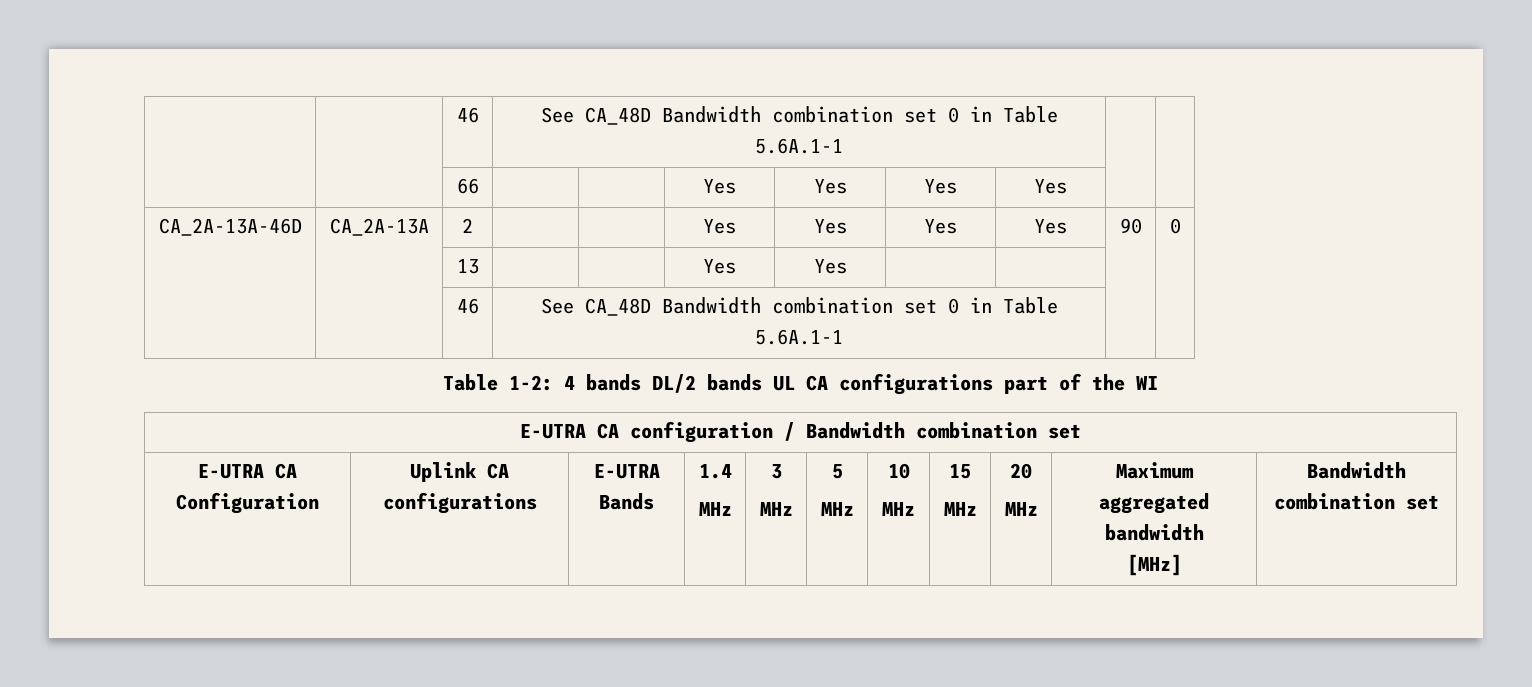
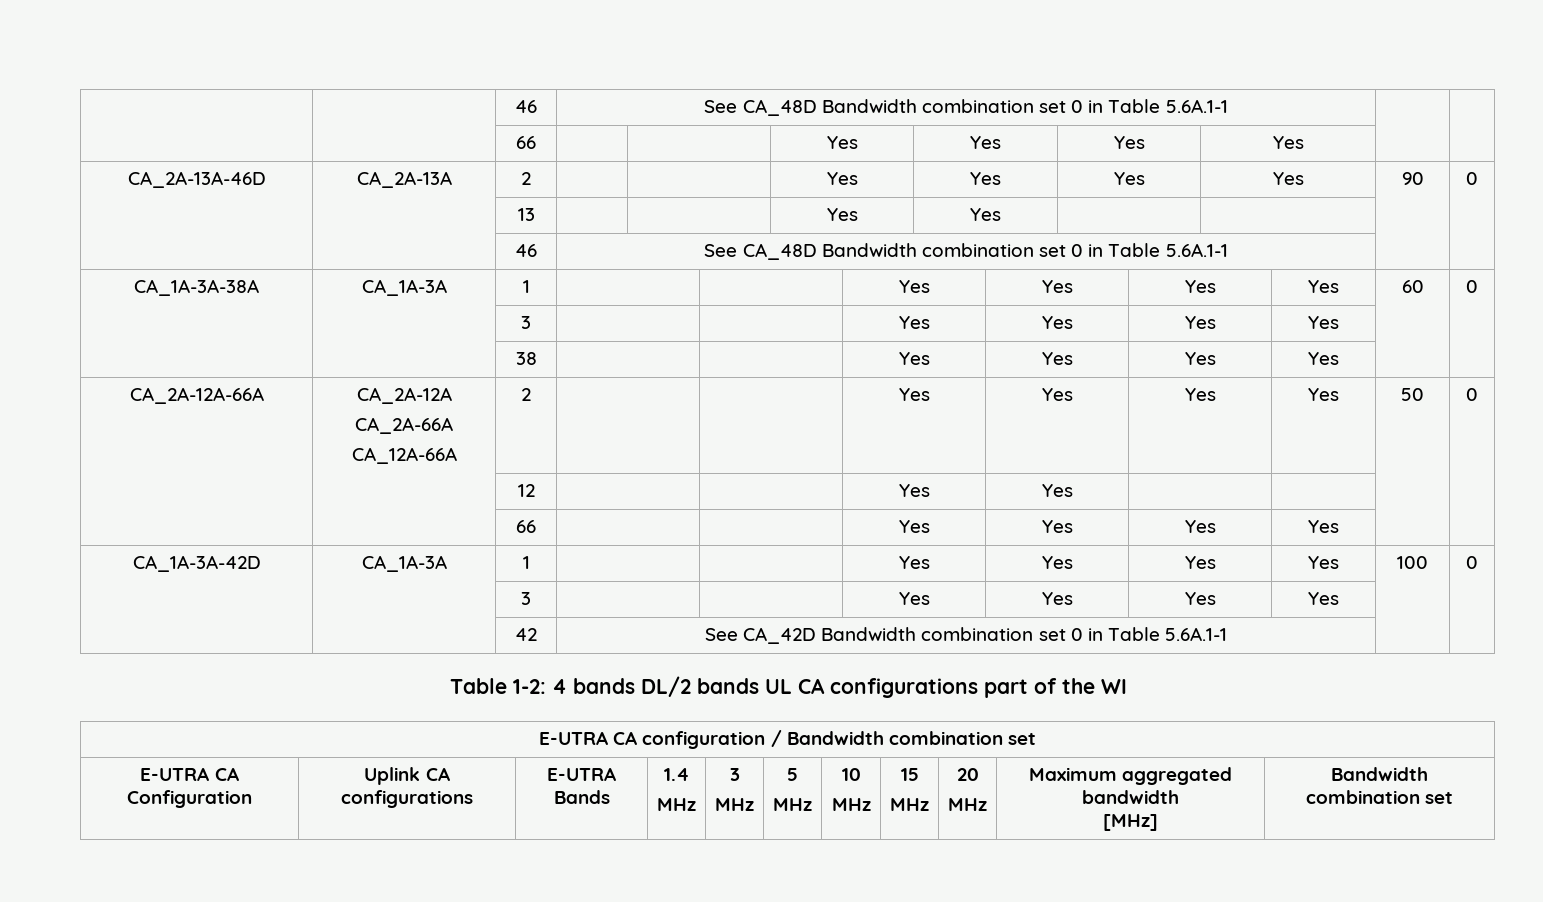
(843, 337) none -> [134,279,259,296] [361,279,447,296] [522,280,530,293] [898,280,930,293] [1041,280,1073,293] [1184,280,1216,293] [1308,280,1339,293] [1401,280,1424,293] [1466,280,1478,293] [521,316,531,329] [898,316,930,329] [1041,316,1073,329] [1184,316,1216,329] [1308,316,1339,329] [515,352,537,365] [898,352,930,365] [1041,352,1073,365] [1184,352,1216,365] [1308,352,1339,365] [129,387,264,404] [356,387,452,404] [355,417,453,434] [351,447,457,464] [521,388,531,401] [898,388,930,401] [1041,388,1073,401] [1184,388,1216,401] [1308,388,1339,401] [1401,388,1424,401] [1466,388,1478,401] [517,484,535,497] [898,484,930,497] [1041,484,1073,497] [516,520,536,533] [898,520,930,533] [1041,520,1073,533] [1184,520,1216,533] [1308,520,1339,533] [132,555,261,572] [361,555,447,572] [522,556,530,569] [898,556,930,569] [1041,556,1073,569] [1184,556,1216,569] [1308,556,1339,569] [1397,556,1428,569] [1466,556,1478,569] [521,592,531,605] [898,592,930,605] [1041,592,1073,605] [1184,592,1216,605] [1308,592,1339,605] [515,628,537,641] [704,627,1228,644] // CA_1A-3A-38A | CA_1A-3A | 1 | | | Yes | Yes | Yes | Yes | 60 | 0 // | | 3 | | | Yes | Yes | Yes | Yes | | // | | 38 | | | Yes | Yes | Yes | Yes | | // CA_2A-12A-66A | CA_2A-12A // CA_2A-66A // CA_12A-66A | 2 | | | Yes | Yes | Yes | Yes | 50 | 0 // | | 12 | | | Yes | Yes | | | | // | | 66 | | | Yes | Yes | Yes | Yes | | // CA_1A-3A-42D | CA_1A-3A | 1 | | | Yes | Yes | Yes | Yes | 100 | 0 // | | 3 | | | Yes | Yes | Yes | Yes | | // | | 42 | See CA_42D Bandwidth combination set 0 in Table 5.6A.1-1 | |

